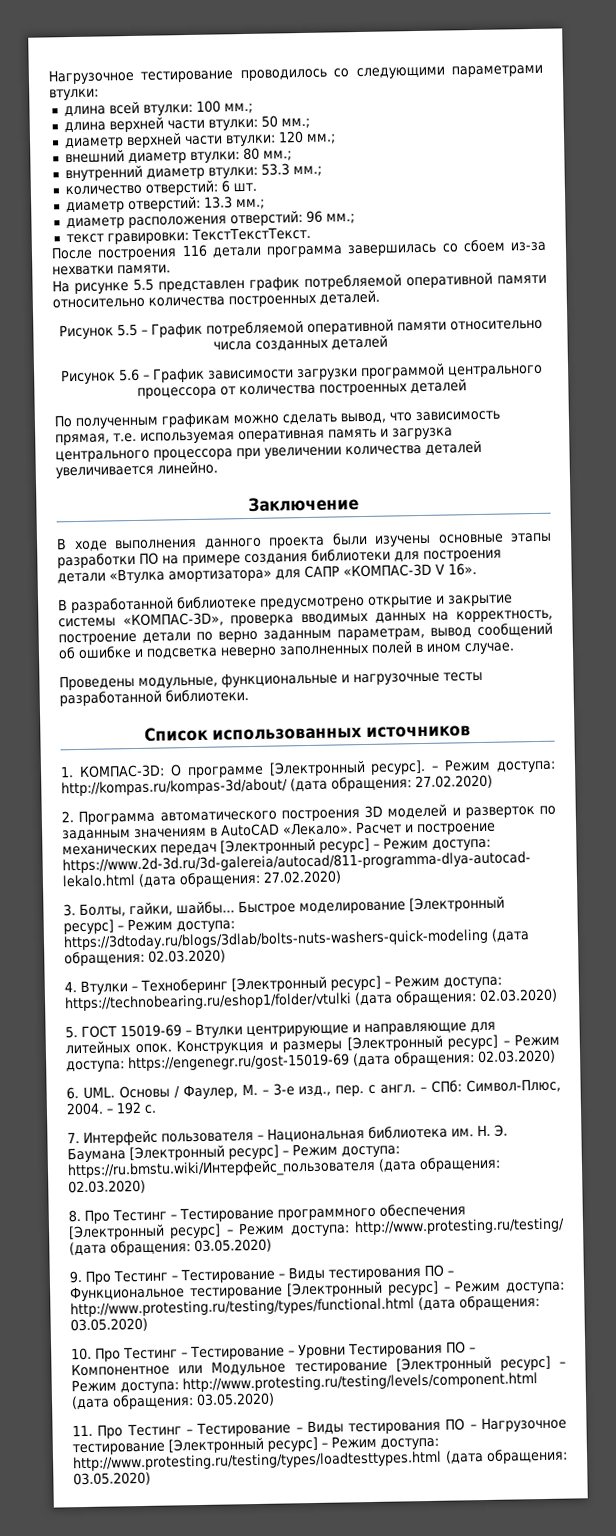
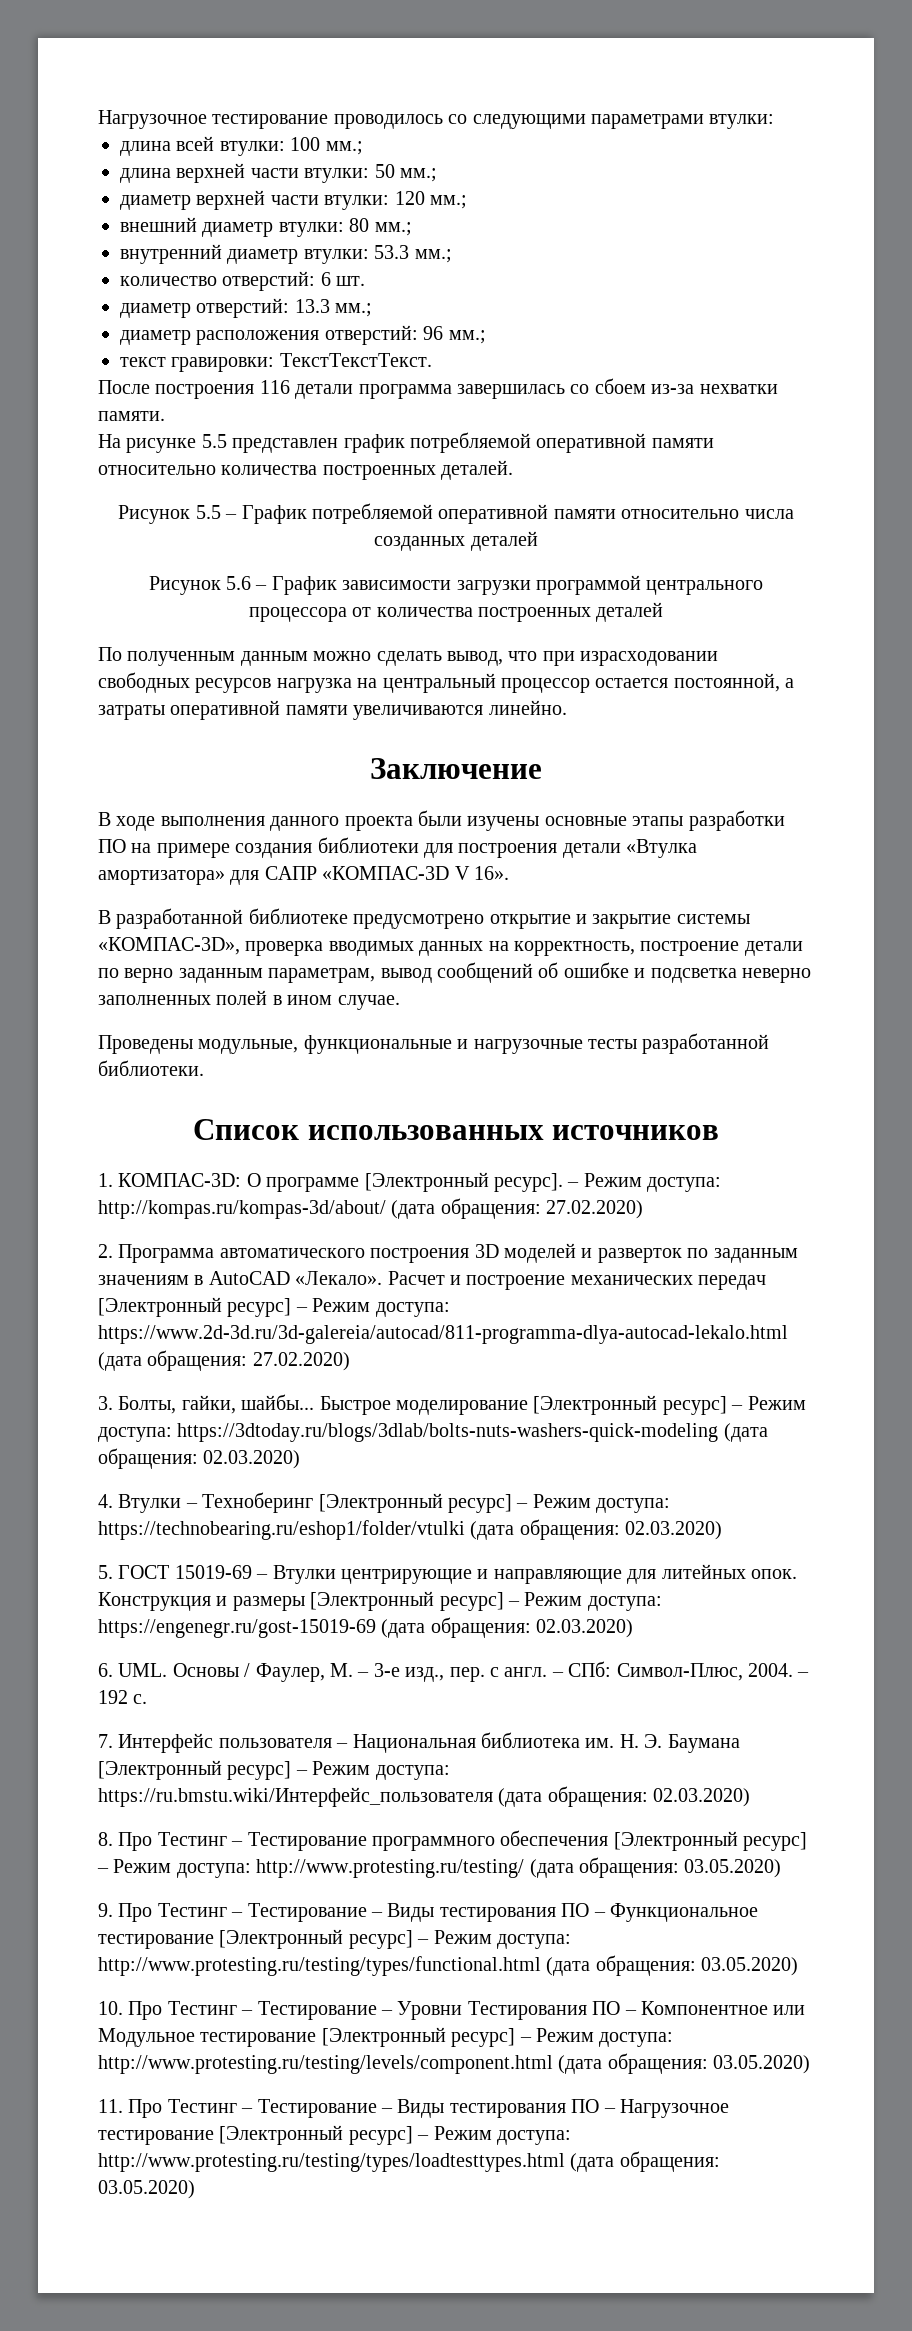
[161,412,231,428] графикам -> [240,651,308,666] данным
[415,410,500,422] [55,427,453,446] [55,440,482,463] [55,465,154,479] зависимость прямая, т.е. используемая оперативная память и загрузка центрального процессора при увеличении количества деталей увеличивается -> [542,651,719,666] [98,672,795,693] [98,700,484,720] при израсходовании свободных ресурсов нагрузка на центральный процессор остается постоянной, а затраты оперативной памяти увеличиваются

